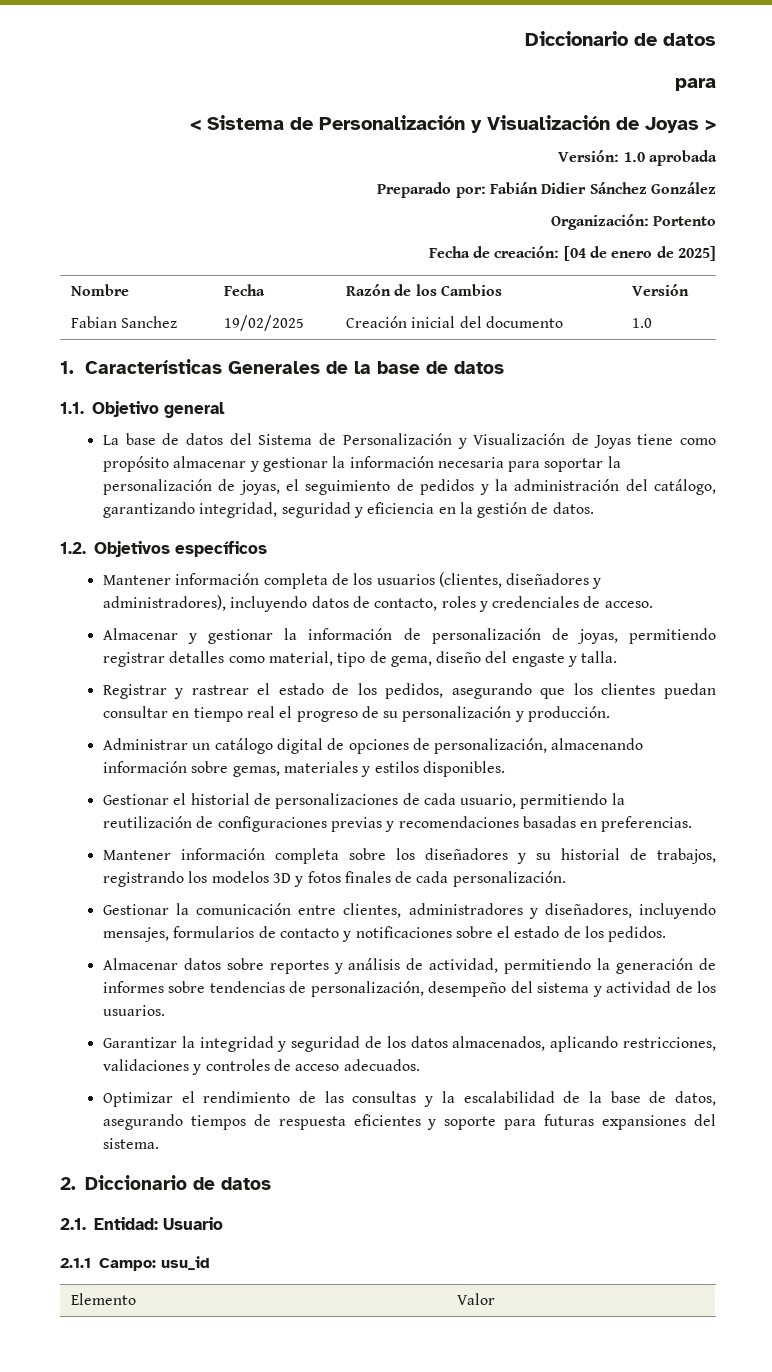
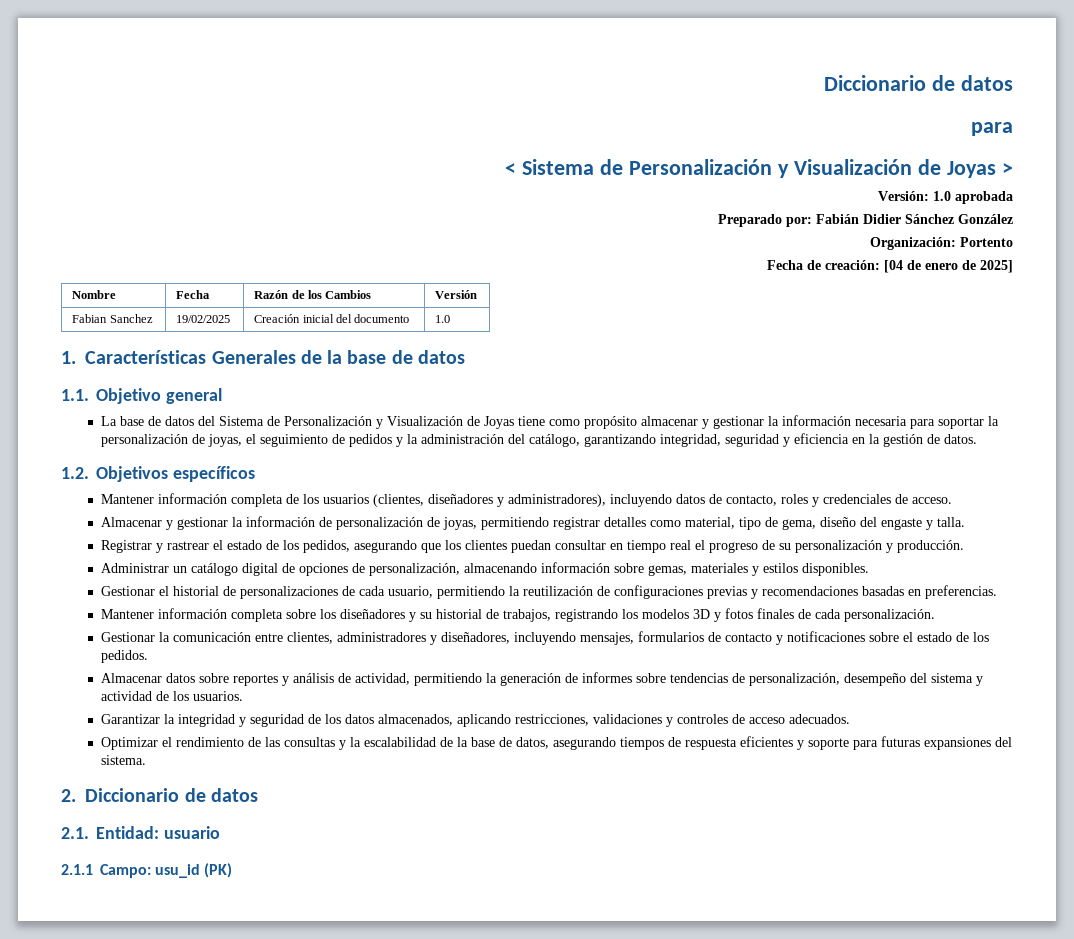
[163,1217,223,1230] Usuario -> [163,826,220,839] usuario
[71,1293,137,1305] [457,1293,496,1305] // Elemento | Valor -> [204,863,233,878] (PK)

